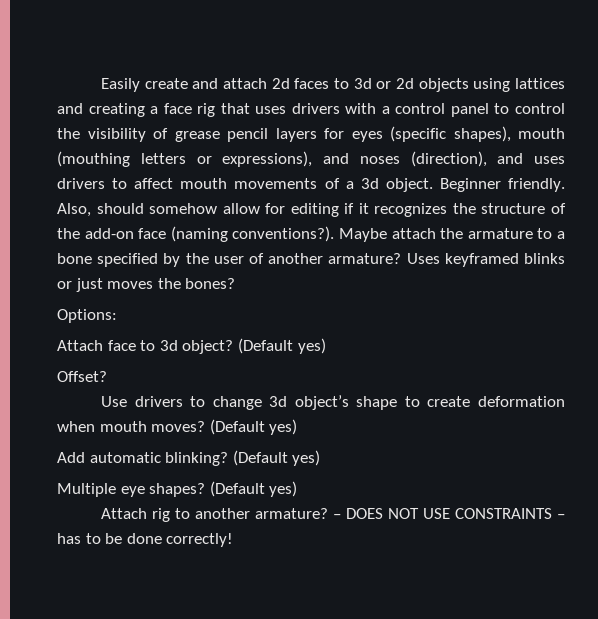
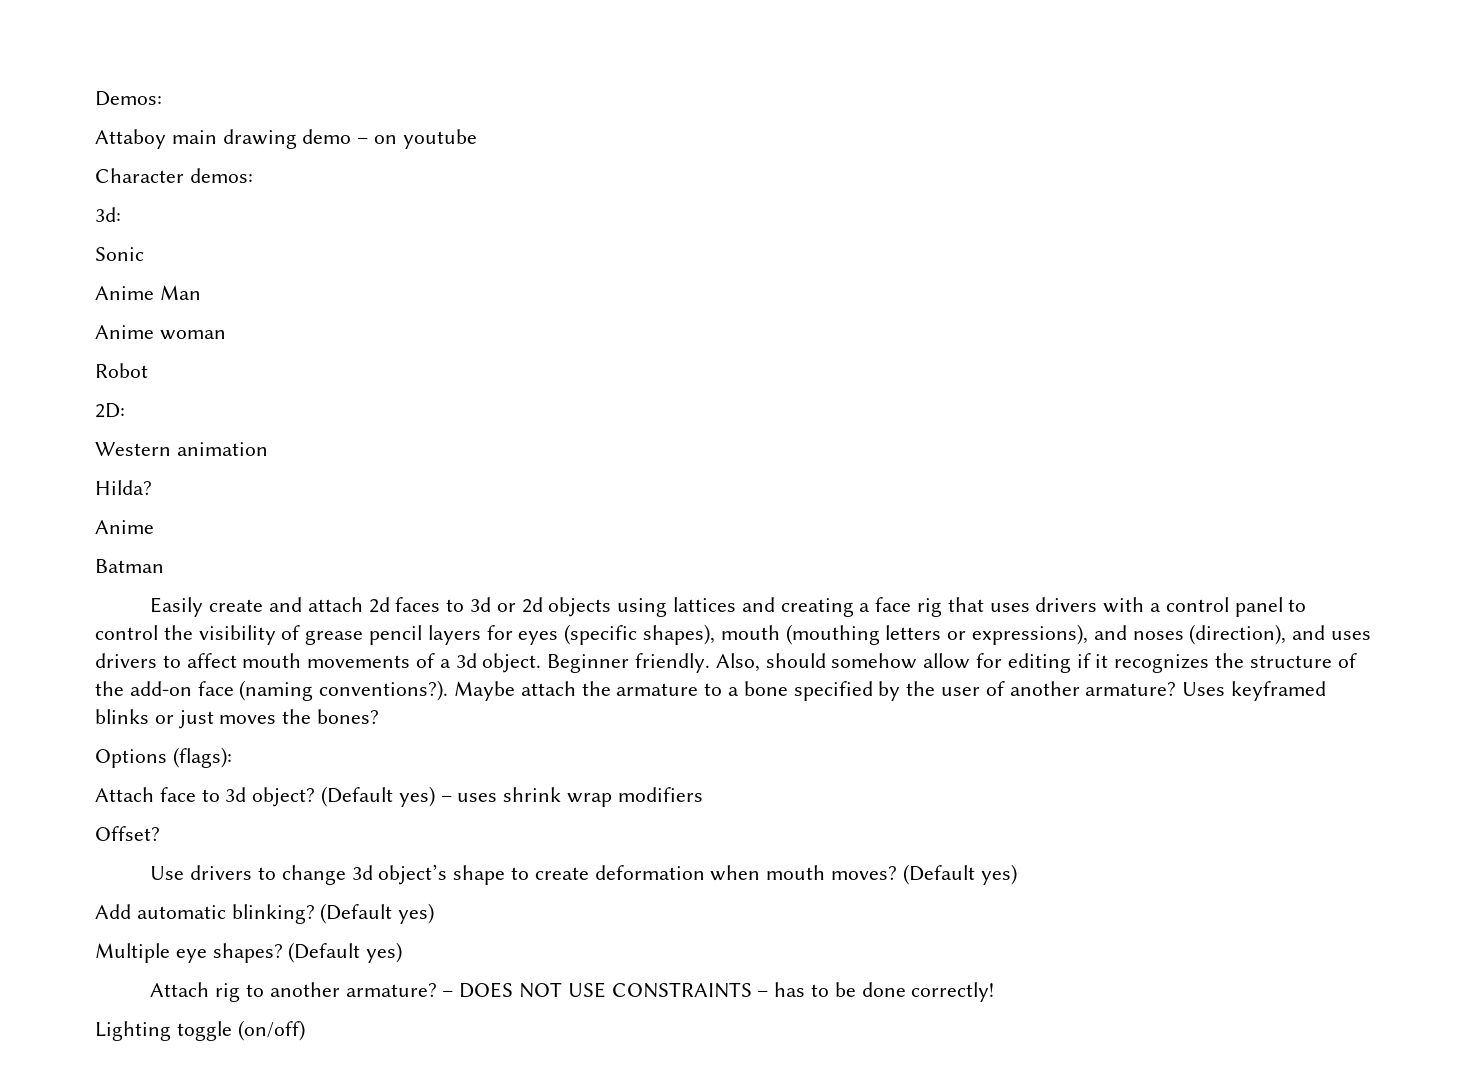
(101, 85) none -> [95,91,162,106] [95,129,477,149] [95,168,253,183] [95,207,121,222] [95,247,144,261] [95,285,201,300] [95,325,226,340] [95,363,148,378] [95,403,125,418] [95,442,268,456] [95,480,152,495] [95,520,154,534] [95,559,164,573] Demos: // Attaboy main drawing demo – on youtube // Character demos: // 3d: // Sonic // Anime Man // Anime woman // Robot // 2D: // Western animation // Hilda? // Anime // Batman //
[57,309,117,323] Options: -> [95,747,232,768] Options (flags):
(326, 346) none -> [440,787,703,807] – uses shrink wrap modifiers
(234, 540) none -> [95,1020,305,1041] // Lighting toggle (on/off)

